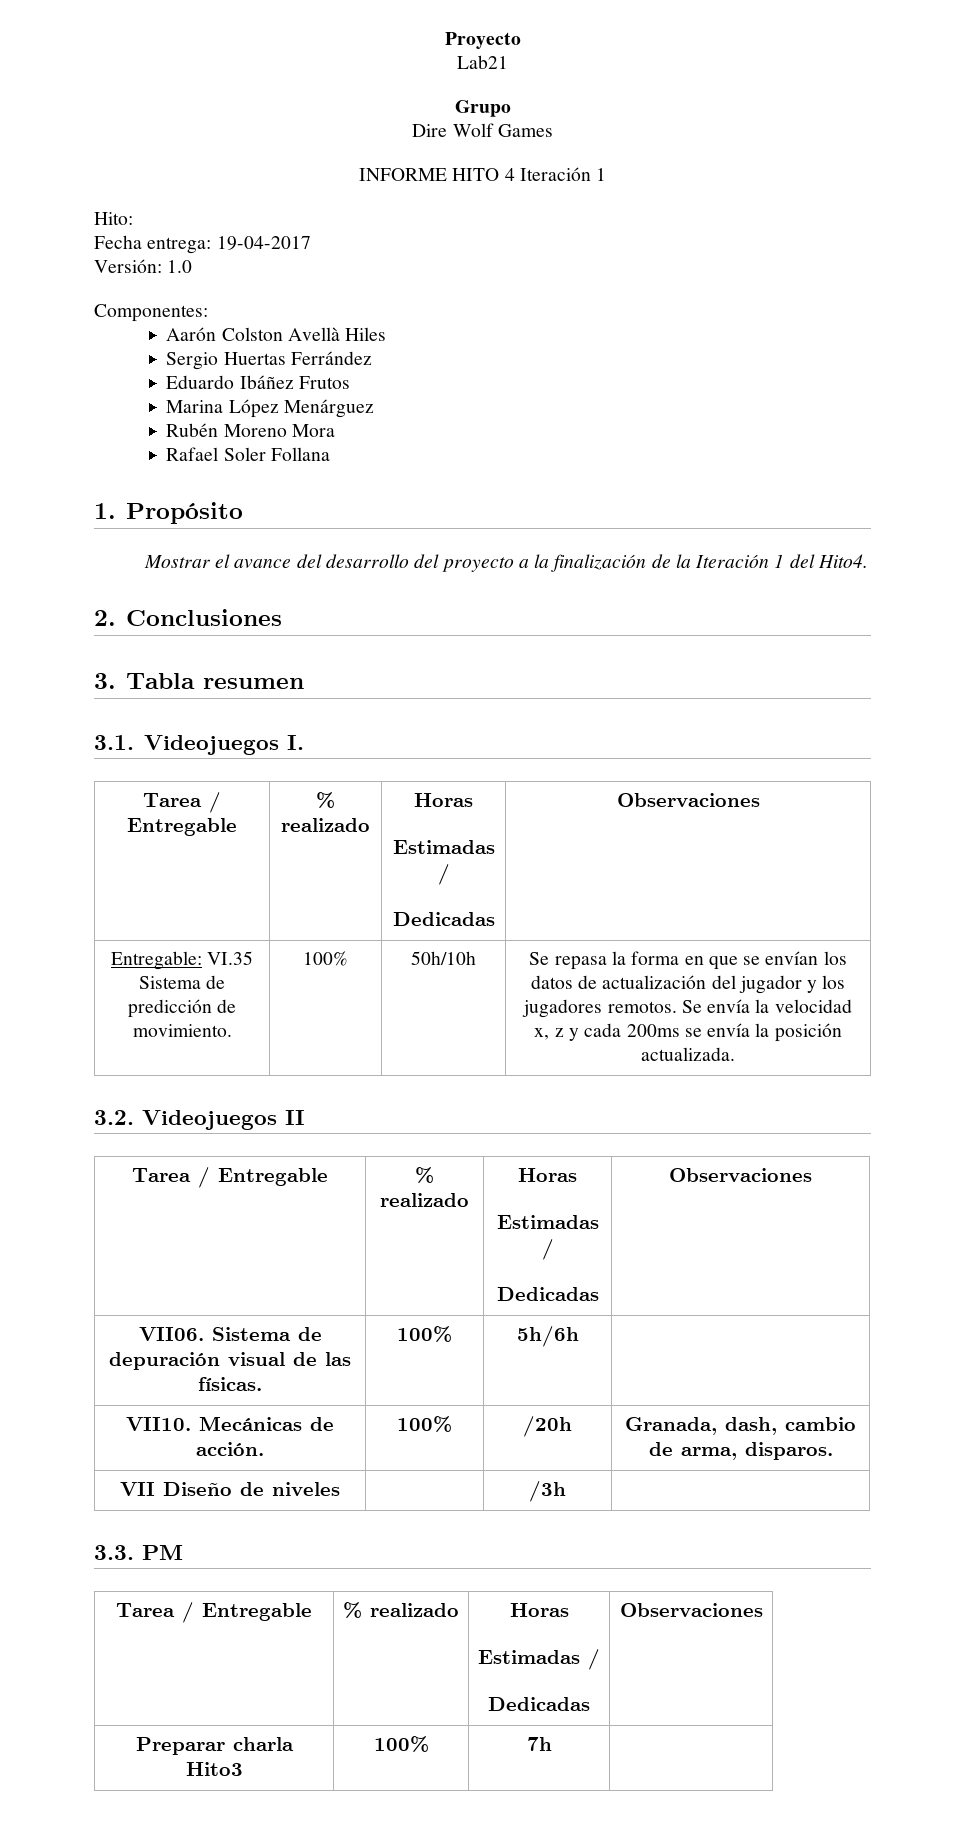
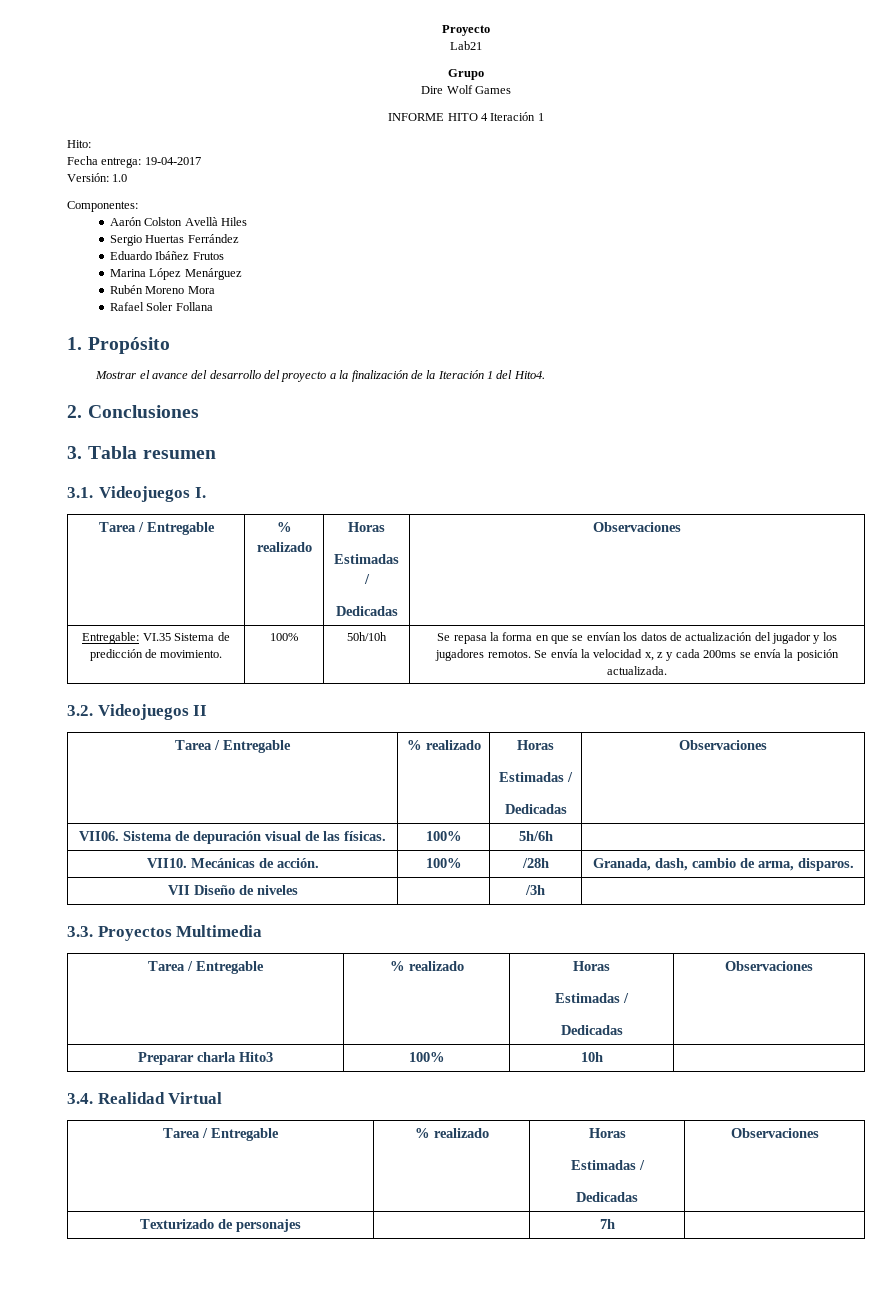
[523,1416,572,1437] /20h -> [521,858,549,868] /28h
[142,1545,183,1560] PM -> [97,925,263,941] Proyectos Multimedia
(429, 1744) none -> [580,1052,603,1062] [67,1092,223,1104] [163,1128,279,1141] [414,1128,489,1138] [588,1128,626,1138] [570,1160,645,1170] [576,1192,638,1202] [730,1128,819,1138] [140,1219,301,1232] | 10h | // 3.4. Realidad Virtual // Tarea / Entregable | % realizado | Horas // Estimadas / // Dedicadas | Observaciones // Texturizado de personajes |

